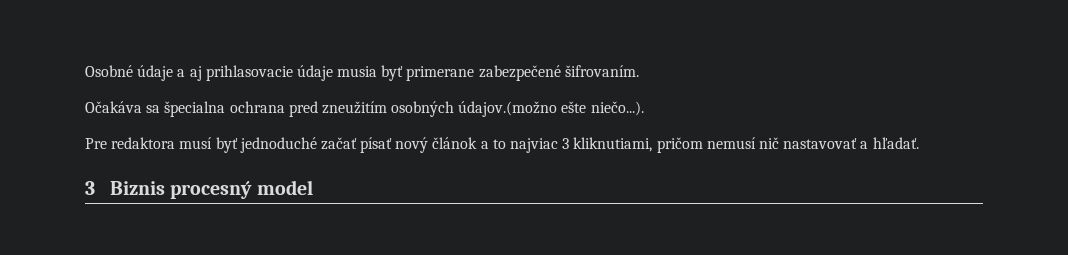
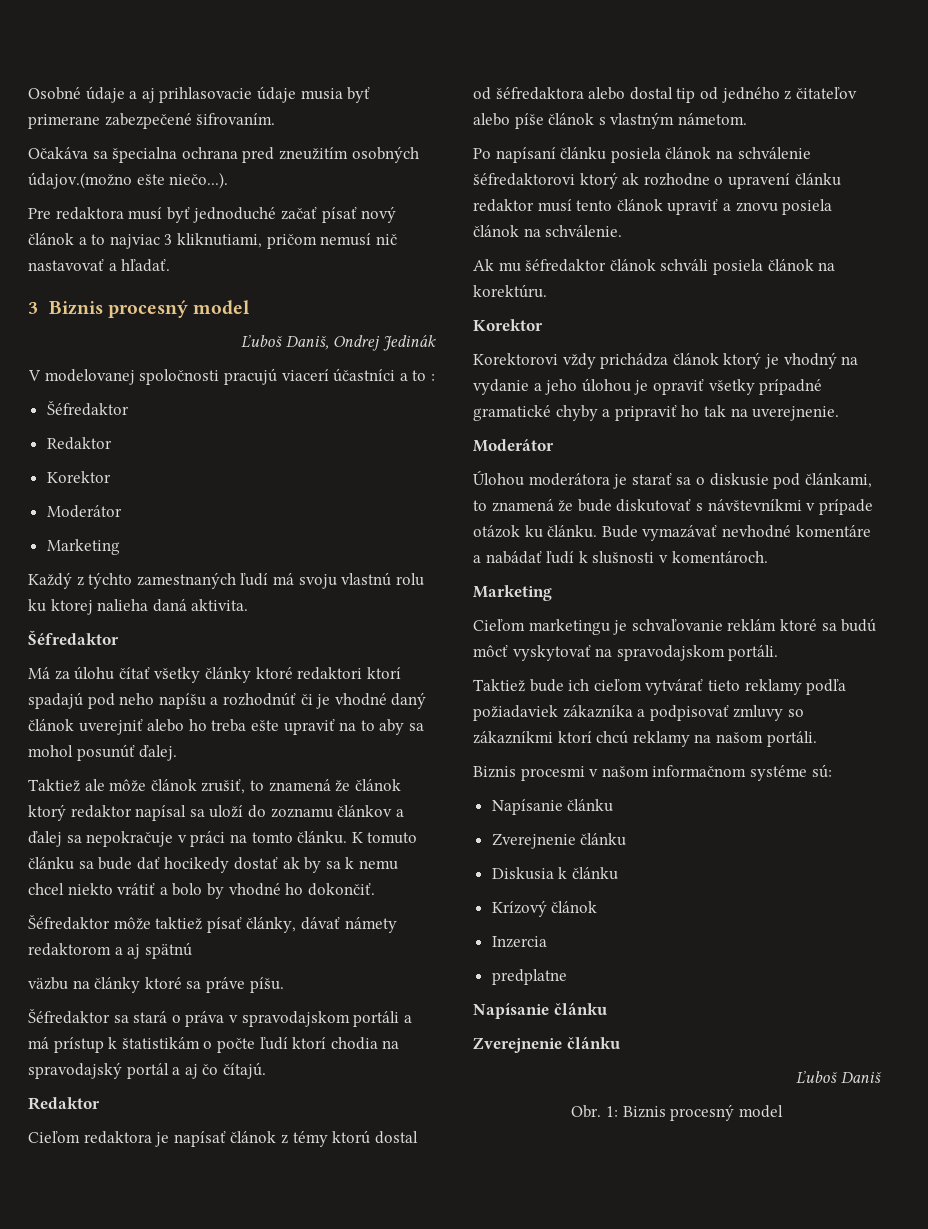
(313, 187) none -> [241,335,436,351] [28,368,435,385] [46,401,129,416] [46,437,112,450] [46,471,111,483] [46,505,122,518] [46,539,120,555] [28,572,424,589] [28,599,249,615] [28,630,119,645] [28,666,401,683] [28,692,427,709] [28,719,424,735] [28,744,178,761] [28,779,401,794] [28,804,404,821] [28,831,418,847] [28,857,398,873] [28,883,375,899] [28,915,397,933] [28,942,192,959] [28,977,284,993] [28,1009,412,1027] [28,1037,400,1053] [28,1062,266,1079] [28,1097,100,1110] [28,1130,418,1147] [473,87,857,103] [473,112,747,129] [473,147,811,163] [473,172,841,189] [473,199,833,215] [473,225,623,237] [473,259,836,275] [473,284,547,298] [473,319,543,331] [473,352,859,369] [473,378,823,395] [473,405,840,421] [473,439,554,452] [473,470,872,489] [473,499,873,515] [473,525,871,541] [473,551,768,564] [473,585,552,601] [473,618,877,635] [473,645,779,661] [473,679,847,695] [473,705,804,721] [473,730,817,747] [473,764,832,781] [491,799,614,815] [491,833,627,849] [491,867,618,880] [491,900,598,917] [491,936,547,948] [491,969,567,985] [473,1003,607,1019] [473,1037,620,1053] [796,1071,882,1084] [571,1104,783,1121] // Ľuboš Daniš, Ondrej Jedinák // V modelovanej spoločnosti pracujú viacerí účastníci a to : // Šéfredaktor // Redaktor // Korektor // Moderátor // Marketing // Každý z týchto zamestnaných ľudí má svoju vlastnú rolu ku ktorej nalieha daná aktivita. // Šéfredaktor // Má za úlohu čítať všetky články ktoré redaktori ktorí spadajú pod neho napíšu a rozhodnúť či je vhodné daný článok uverejniť alebo ho treba ešte upraviť na to aby sa mohol posunúť ďalej. // Taktiež ale môže článok zrušiť, to znamená že článok ktorý redaktor napísal sa uloží do zoznamu článkov a ďalej sa nepokračuje v práci na tomto článku. K tomuto článku sa bude dať hocikedy dostať ak by sa k nemu chcel niekto vrátiť a bolo by vhodné ho dokončiť. // Šéfredaktor môže taktiež písať články, dávať námety redaktorom a aj spätnú // väzbu na články ktoré sa práve píšu. // Šéfredaktor sa stará o práva v spravodajskom portáli a má prístup k štatistikám o počte ľudí ktorí chodia na spravodajský portál a aj čo čítajú. // Redaktor // Cieľom redaktora je napísať článok z témy ktorú dostal od šéfredaktora alebo dostal tip od jedného z čitateľov alebo píše článok s vlastným námetom. // Po napísaní článku posiela článok na schválenie šéfredaktorovi ktorý ak rozhodne o upravení článku redaktor musí tento článok upraviť a znovu posiela článok na schválenie. // Ak mu šéfredaktor článok schváli posiela článok na korektúru. // Korektor // Korektorovi vždy prichádza článok ktorý je vhodný na vydanie a jeho úlohou je opraviť všetky prípadné gramatické chyby a pripraviť ho tak na uverejnenie. // Moderátor // Úlohou moderátora je starať sa o diskusie pod článkami, to znamená že bude diskutovať s návštevníkmi v prípade otázok ku článku. Bude vymazávať nevhodné komentáre a nabádať ľudí k slušnosti v komentároch. // Marketing // Cieľom marketingu je schvaľovanie reklám ktoré sa budú môcť vyskytovať na spravodajskom portáli. // Taktiež bude ich cieľom vytvárať tieto reklamy podľa požiadaviek zákazníka a podpisovať zmluvy so zákazníkmi ktorí chcú reklamy na našom portáli. // Biznis procesmi v našom informačnom systéme sú: // Napísanie článku // Zverejnenie článku // Diskusia k článku // Krízový článok // Inzercia // predplatne // Napísanie článku // Zverejnenie článku // Ľuboš Daniš // Obr. 1: Biznis procesný model

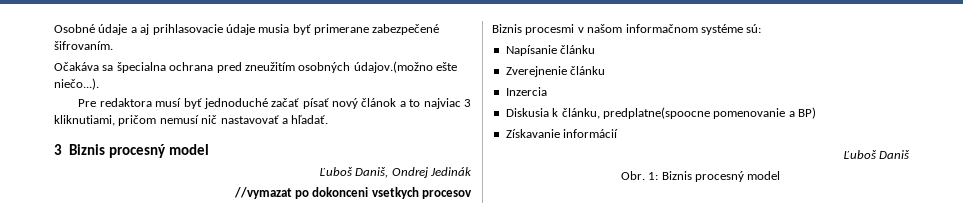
[28,368,435,385] [46,401,129,416] [46,437,112,450] [46,471,111,483] [46,505,122,518] [46,539,120,555] [28,572,424,589] [28,599,249,615] [28,630,119,645] [28,666,401,683] [28,692,427,709] [28,719,424,735] [28,744,178,761] [28,779,401,794] [28,804,404,821] [28,831,418,847] [28,857,398,873] [28,883,375,899] [28,915,397,933] [28,942,192,959] [28,977,284,993] [28,1009,412,1027] [28,1037,400,1053] [28,1062,266,1079] [28,1097,100,1110] [28,1130,418,1147] [473,87,857,103] [473,112,747,129] [473,147,811,163] [473,172,841,189] [473,199,833,215] [473,225,623,237] [473,259,836,275] [473,284,547,298] [473,319,543,331] [473,352,859,369] [473,378,823,395] [473,405,840,421] [473,439,554,452] [473,470,872,489] [473,499,873,515] [473,525,871,541] [473,551,768,564] [473,585,552,601] [473,618,877,635] [473,645,779,661] [473,679,847,695] [473,705,804,721] [473,730,817,747] V modelovanej spoločnosti pracujú viacerí účastníci a to : // Šéfredaktor // Redaktor // Korektor // Moderátor // Marketing // Každý z týchto zamestnaných ľudí má svoju vlastnú rolu ku ktorej nalieha daná aktivita. // Šéfredaktor // Má za úlohu čítať všetky články ktoré redaktori ktorí spadajú pod neho napíšu a rozhodnúť či je vhodné daný článok uverejniť alebo ho treba ešte upraviť na to aby sa mohol posunúť ďalej. // Taktiež ale môže článok zrušiť, to znamená že článok ktorý redaktor napísal sa uloží do zoznamu článkov a ďalej sa nepokračuje v práci na tomto článku. K tomuto článku sa bude dať hocikedy dostať ak by sa k nemu chcel niekto vrátiť a bolo by vhodné ho dokončiť. // Šéfredaktor môže taktiež písať články, dávať námety redaktorom a aj spätnú // väzbu na články ktoré sa práve píšu. // Šéfredaktor sa stará o práva v spravodajskom portáli a má prístup k štatistikám o počte ľudí ktorí chodia na spravodajský portál a aj čo čítajú. // Redaktor // Cieľom redaktora je napísať článok z témy ktorú dostal od šéfredaktora alebo dostal tip od jedného z čitateľov alebo píše článok s vlastným námetom. // Po napísaní článku posiela článok na schválenie šéfredaktorovi ktorý ak rozhodne o upravení článku redaktor musí tento článok upraviť a znovu posiela článok na schválenie. // Ak mu šéfredaktor článok schváli posiela článok na korektúru. // Korektor // Korektorovi vždy prichádza článok ktorý je vhodný na vydanie a jeho úlohou je opraviť všetky prípadné gramatické chyby a pripraviť ho tak na uverejnenie. // Moderátor // Úlohou moderátora je starať sa o diskusie pod článkami, to znamená že bude diskutovať s návštevníkmi v prípade otázok ku článku. Bude vymazávať nevhodné komentáre a nabádať ľudí k slušnosti v komentároch. // Marketing // Cieľom marketingu je schvaľovanie reklám ktoré sa budú môcť vyskytovať na spravodajskom portáli. // Taktiež bude ich cieľom vytvárať tieto reklamy podľa požiadaviek zákazníka a podpisovať zmluvy so zákazníkmi ktorí chcú reklamy na našom portáli. -> [233,187,472,199] //vymazat po dokonceni vsetkych procesov
(627, 839) none -> [505,87,547,96] // Inzercia
[571,867,618,880] [491,900,598,917] [491,936,547,948] [491,969,567,985] [473,1003,607,1019] [473,1037,620,1053] článku // Krízový článok // Inzercia // predplatne // Napísanie článku // Zverejnenie článku -> [561,107,816,119] [505,129,619,138] článku, predplatne(spoocne pomenovanie a BP) // Získavanie informácií

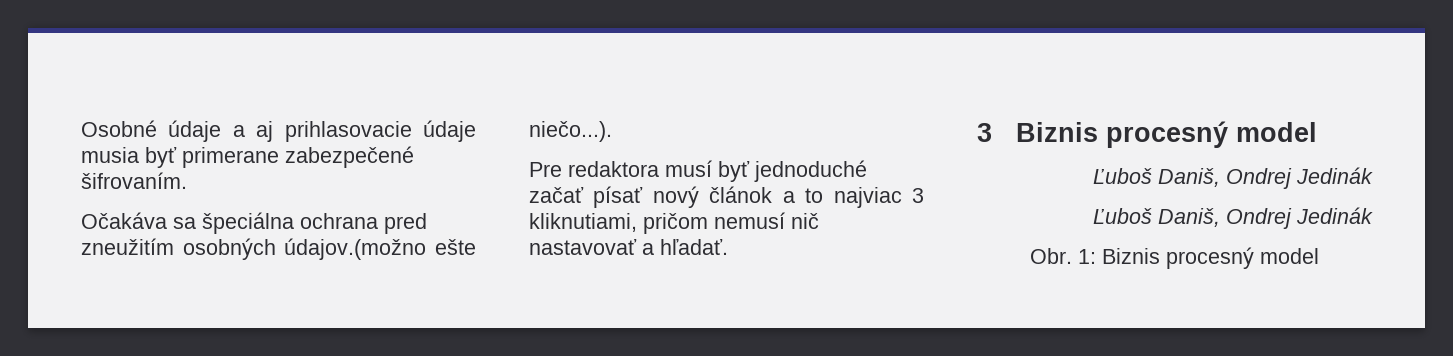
[116,62,166,73] špecialna -> [202,212,294,234] špeciálna
[233,187,472,199] [492,24,762,35] [505,45,596,56] [505,66,606,77] [505,87,547,96] [505,107,816,119] [505,129,619,138] [843,150,910,159] //vymazat po dokonceni vsetkych procesov // Biznis procesmi v našom informačnom systéme sú: // Napísanie článku // Zverejnenie článku // Inzercia // Diskusia k článku, predplatne(spoocne pomenovanie a BP) // Získavanie informácií // Ľuboš Daniš -> [1093,207,1373,229] Ľuboš Daniš, Ondrej Jedinák

